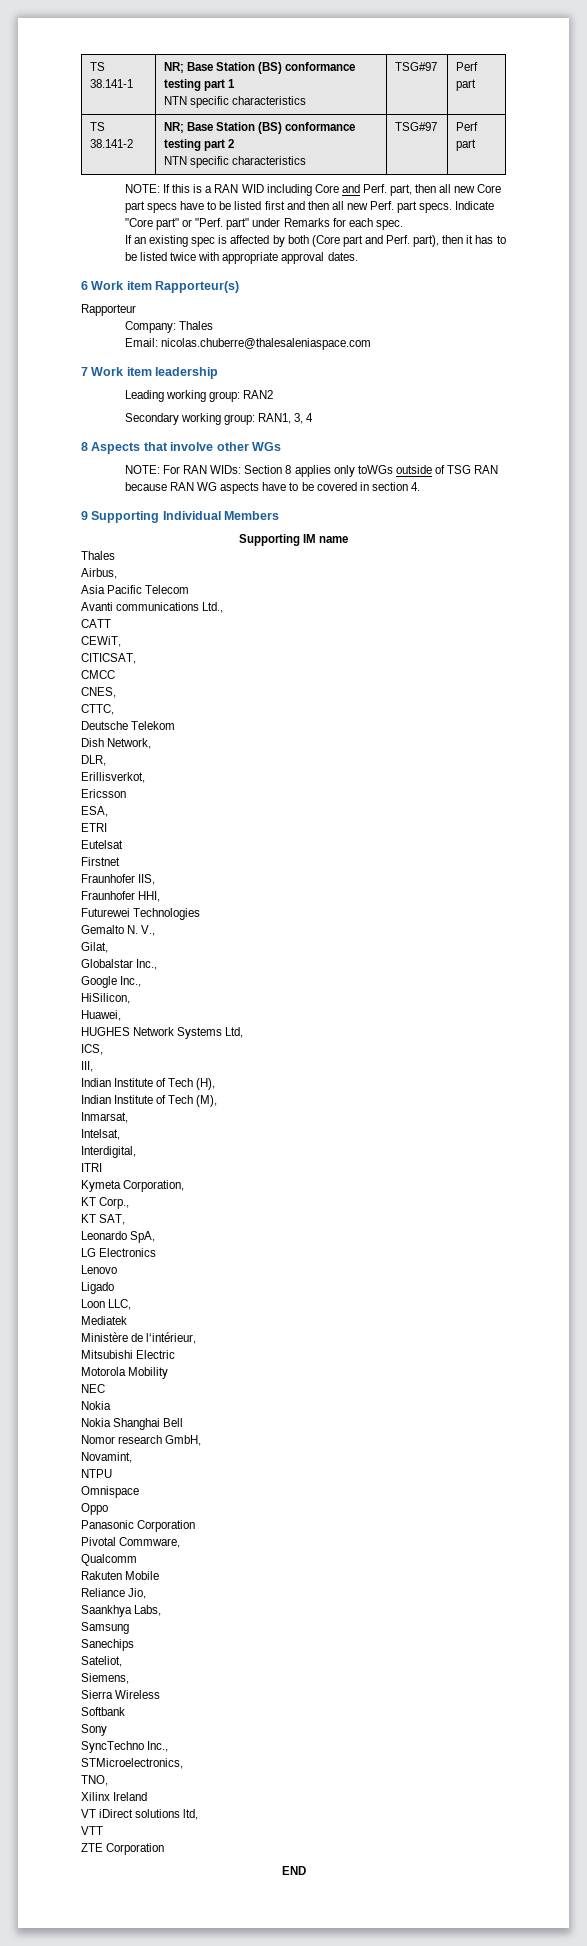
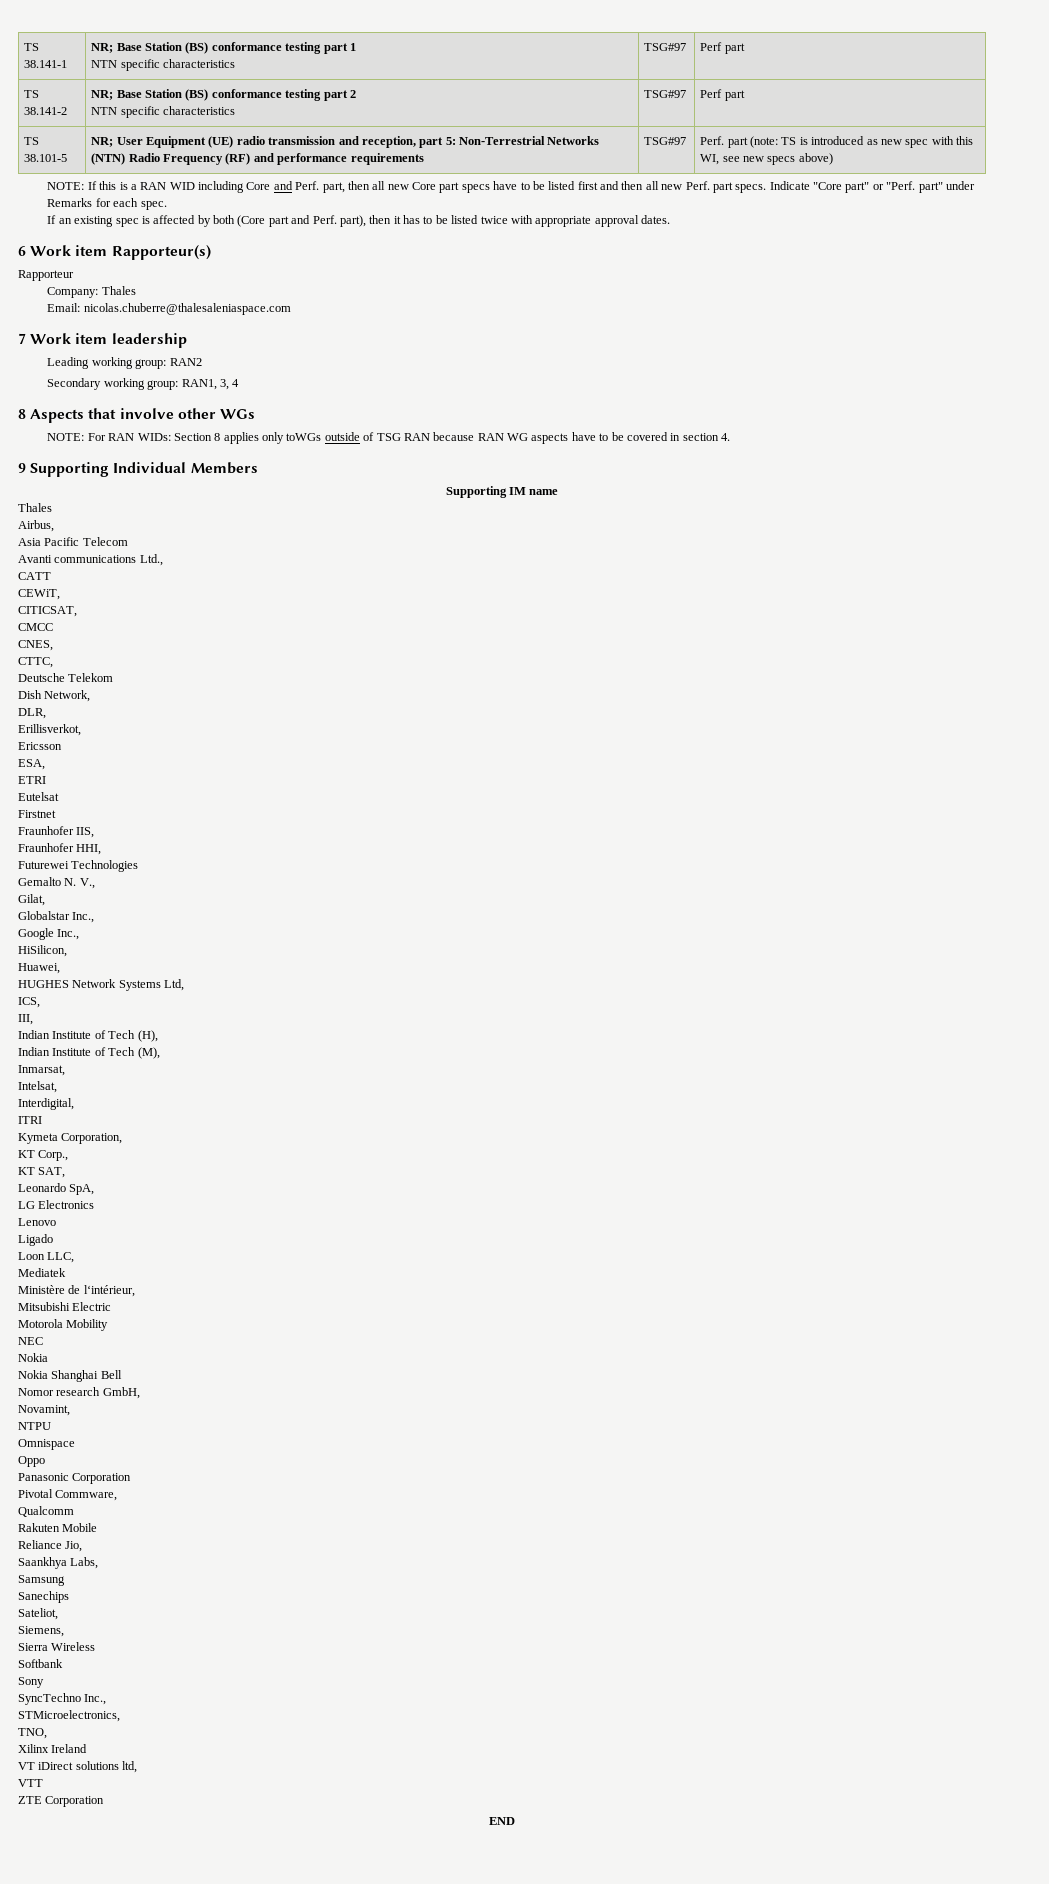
(476, 145) none -> [24,137,40,145] [24,154,68,162] [91,136,600,148] [91,153,424,165] [644,137,687,145] [700,136,974,148] [700,153,833,165] // TS 38.101-5 | NR; User Equipment (UE) radio transmission and reception, part 5: Non-Terrestrial Networks (NTN) Radio Frequency (RF) and performance requirements | TSG#97 | Perf. part (note: TS is introduced as new spec with this WI, see new specs above)

